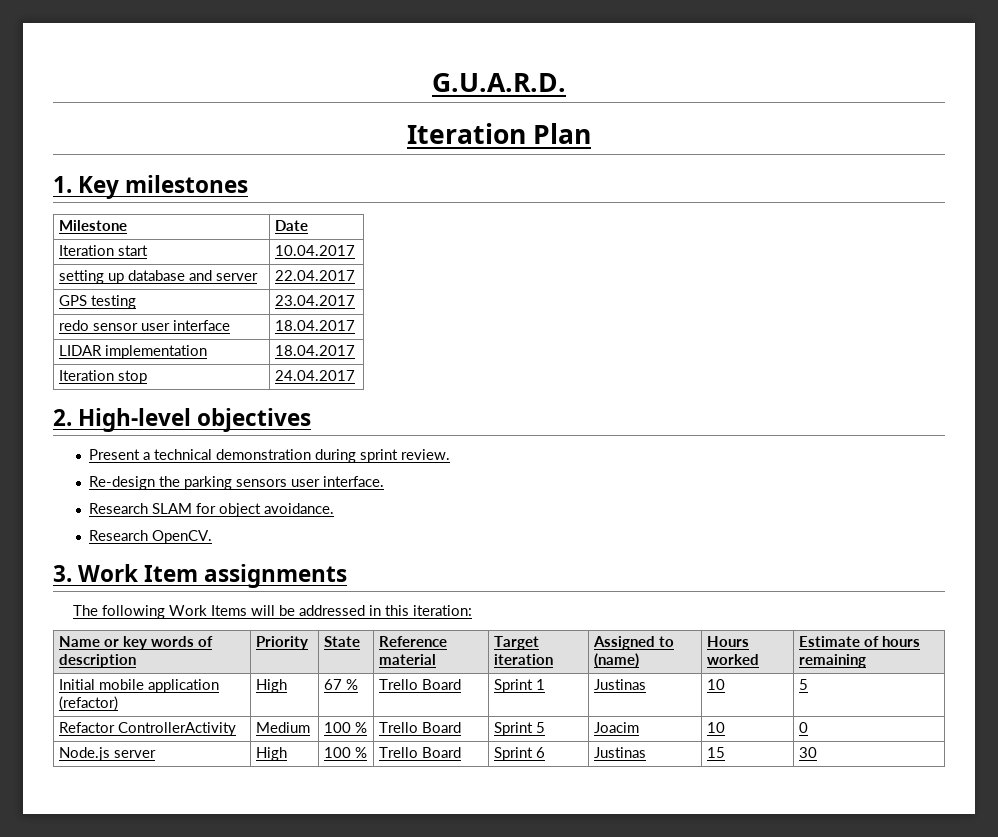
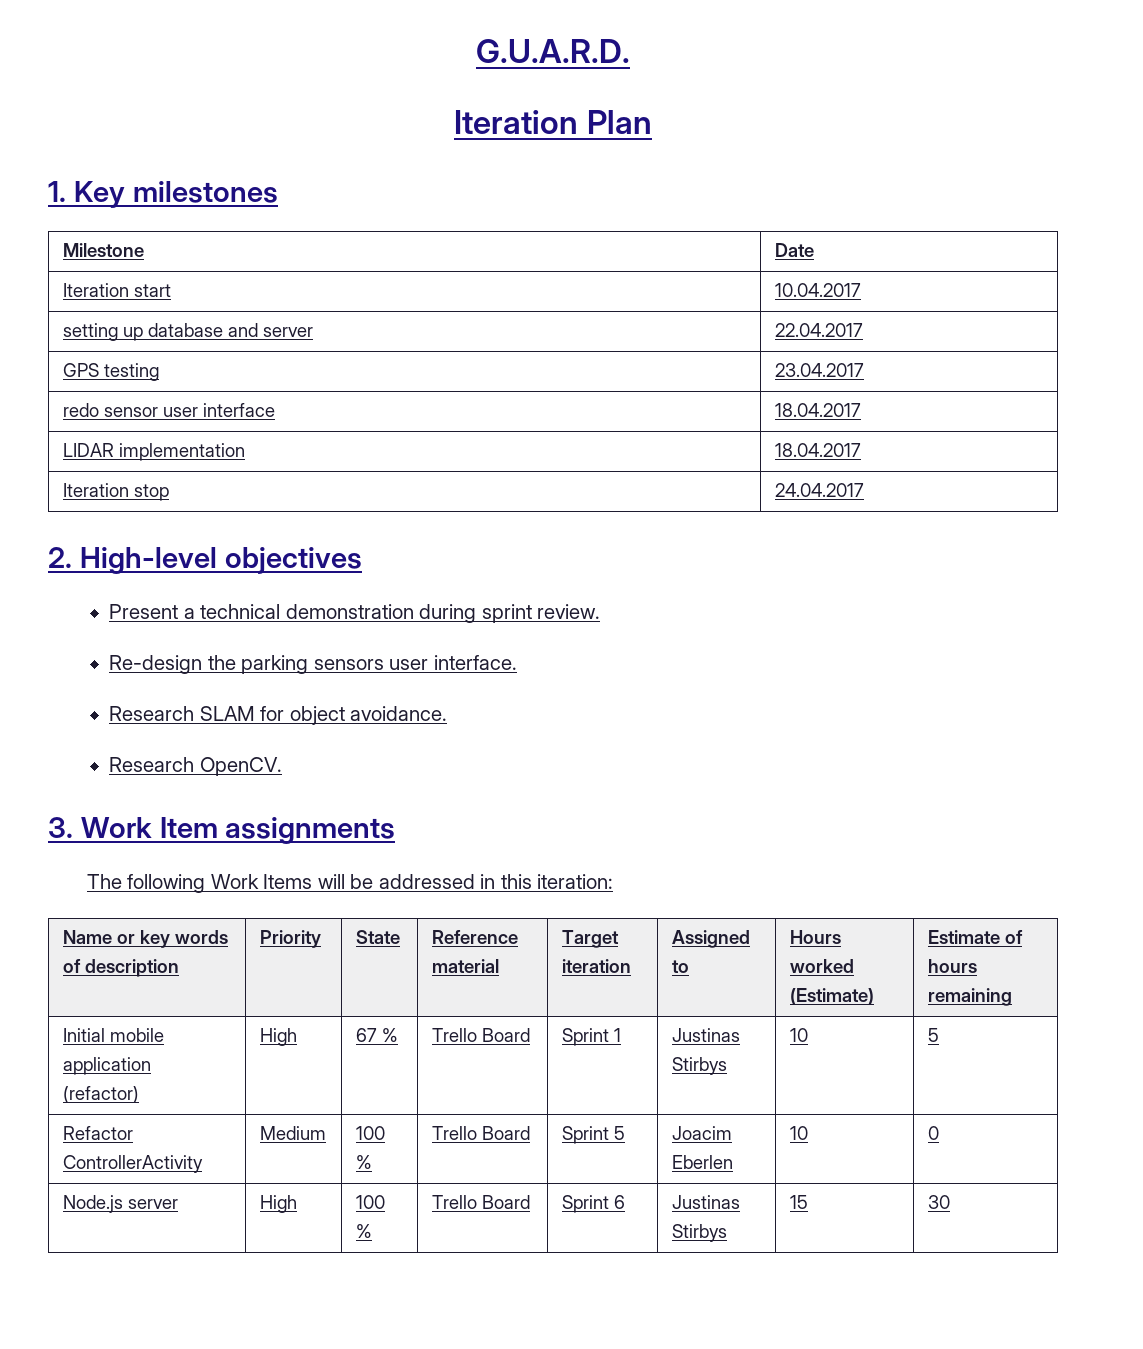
[594,653,640,668] (name) -> (689, 966) none
(760, 659) none -> [789,988,874,1005] (Estimate)
(647, 684) none -> [671,1057,727,1075] Stirbys
(640, 727) none -> [671,1155,733,1169] Eberlen
(647, 752) none -> [671,1224,727,1242] Stirbys

